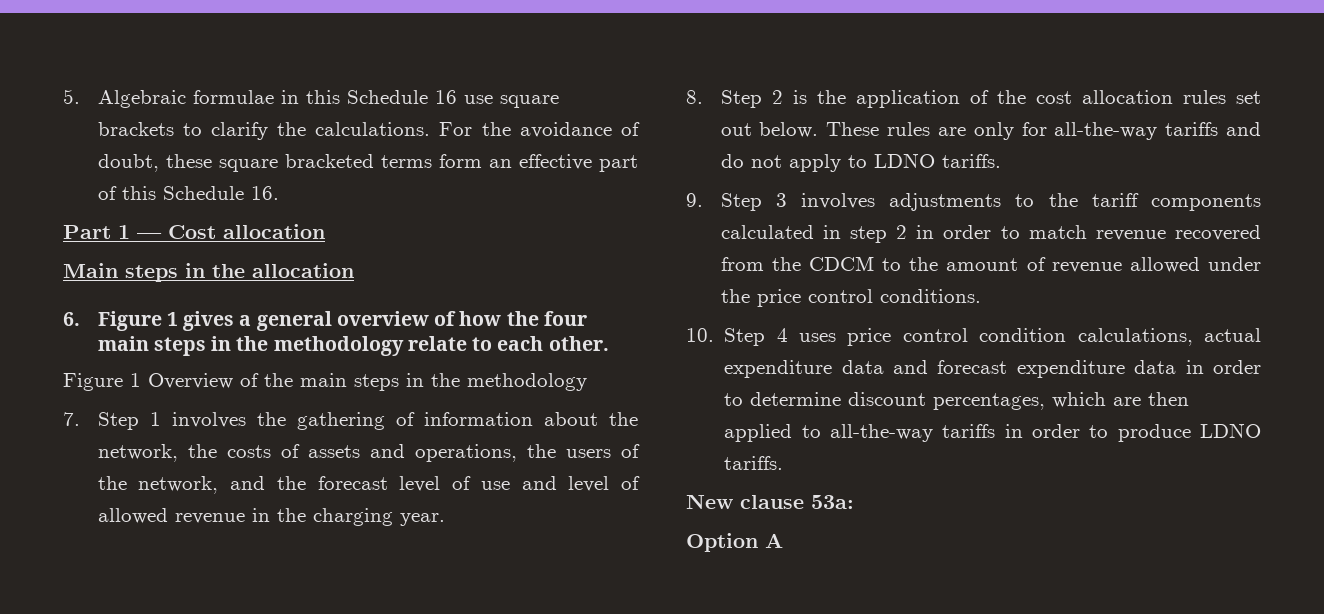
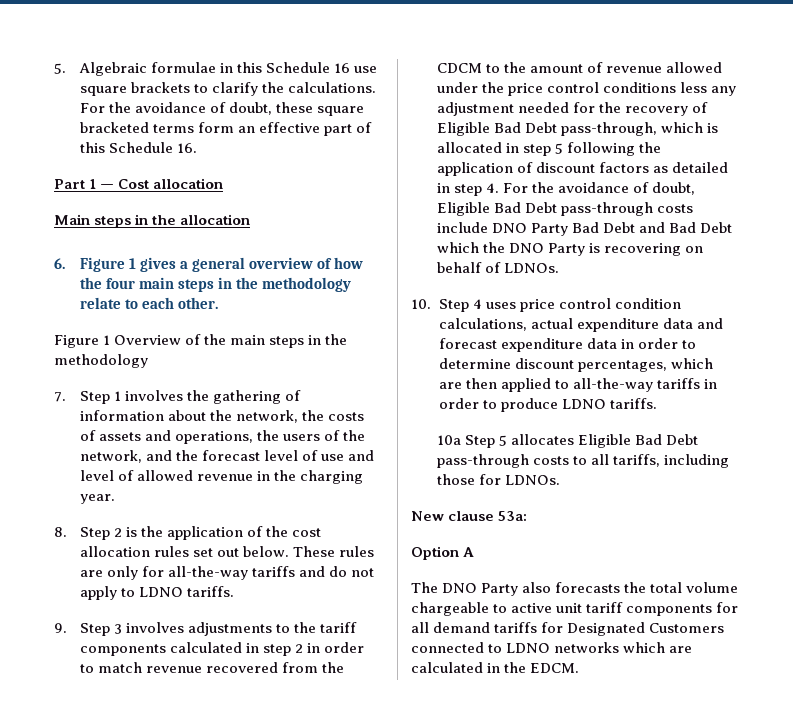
[879,289,981,303] conditions. -> [603,82,737,96] [436,102,709,116] [436,122,719,136] [436,142,662,156] [436,162,729,176] [436,182,696,196] [436,202,694,216] [436,222,733,236] [436,242,704,256] [436,262,559,273] conditions less any adjustment needed for the recovery of Eligible Bad Debt pass-through, which is allocated in step 5 following the application of discount factors as detailed in step 4. For the avoidance of doubt, Eligible Bad Debt pass-through costs include DNO Party Bad Debt and Bad Debt which the DNO Party is recovering on behalf of LDNOs.
(784, 463) none -> [436,434,699,448] [436,454,730,468] [436,474,560,485] // 10a Step 5 allocates Eligible Bad Debt pass-through costs to all tariffs, including those for LDNOs.
(783, 540) none -> [411,582,739,596] [411,602,739,616] [411,622,725,636] [411,642,693,653] [411,662,580,673] // The DNO Party also forecasts the total volume chargeable to active unit tariff components for all demand tariffs for Designated Customers connected to LDNO networks which are calculated in the EDCM.

